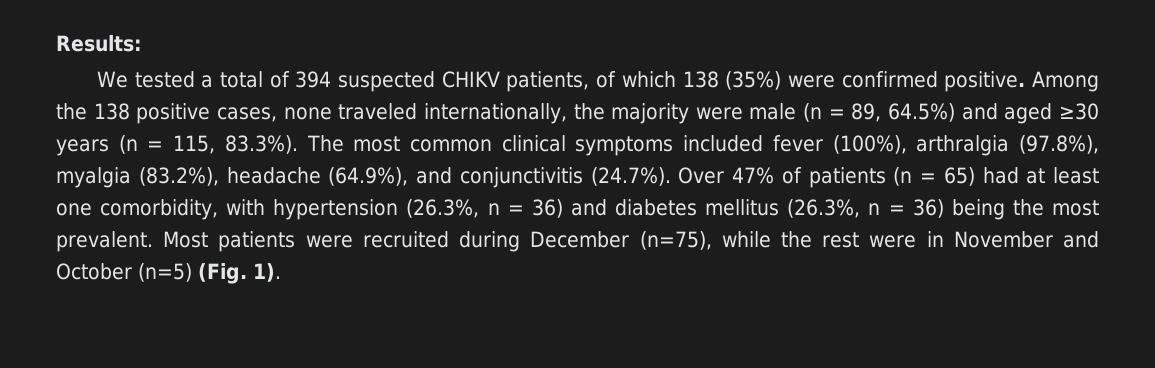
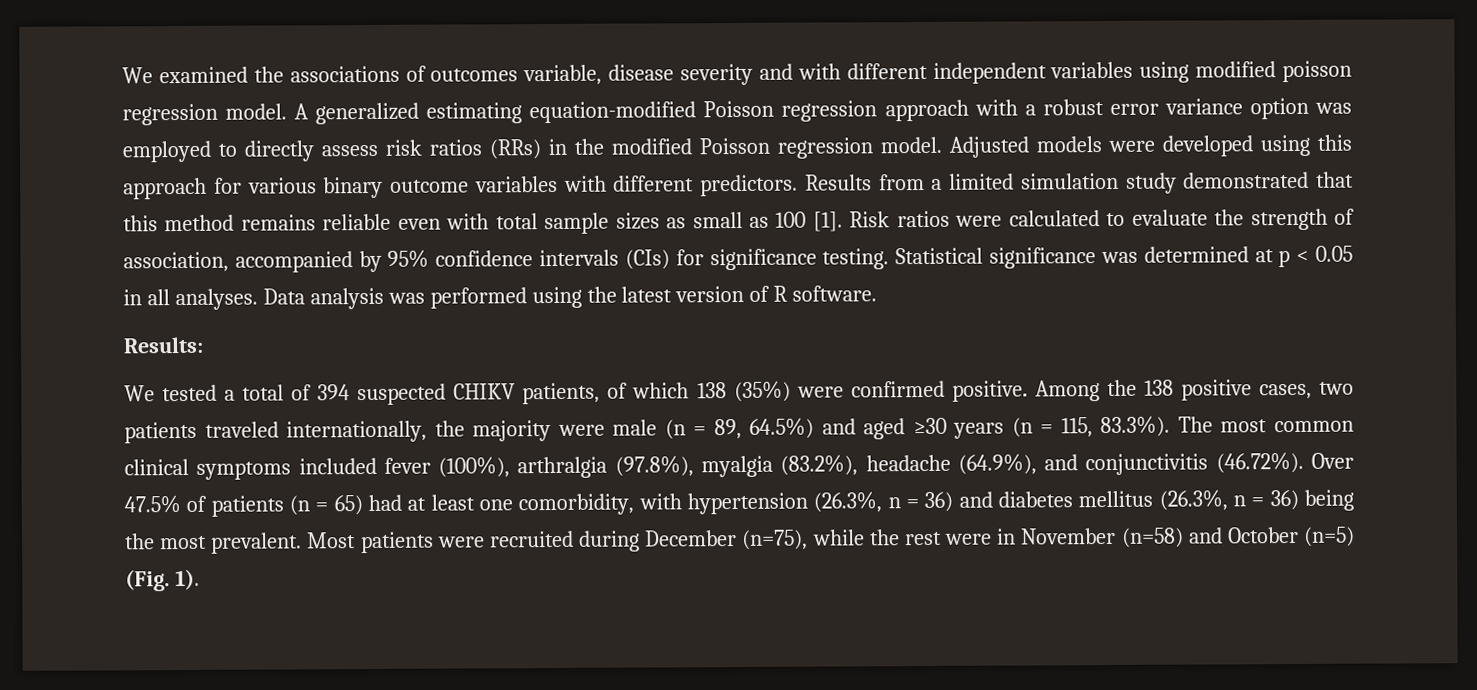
(56, 43) none -> [122,60,1352,86] [122,97,1352,126] [122,134,1352,163] [123,171,1354,200] [123,208,1356,235] [123,245,1353,273] [123,285,878,311] We examined the associations of outcomes variable, disease severity and with different independent variables using modified poisson regression model. A generalized estimating equation-modified Poisson regression approach with a robust error variance option was employed to directly assess risk ratios (RRs) in the modified Poisson regression model. Adjusted models were developed using this approach for various binary outcome variables with different predictors. Results from a limited simulation study demonstrated that this method remains reliable even with total sample sizes as small as 100 [1]. Risk ratios were calculated to evaluate the strength of association, accompanied by 95% confidence intervals (CIs) for significance testing. Statistical significance was determined at p < 0.05 in all analyses. Data analysis was performed using the latest version of R software. //
[216,107,332,122] cases, none -> [1258,381,1354,400] [124,421,197,444] cases, two patients
[590,167,774,186] (24.7%). Over 47% -> [1215,451,1355,474] [124,495,181,514] (46.72%). Over 47.5%
(1053, 239) none -> [1120,527,1184,548] (n=58)

